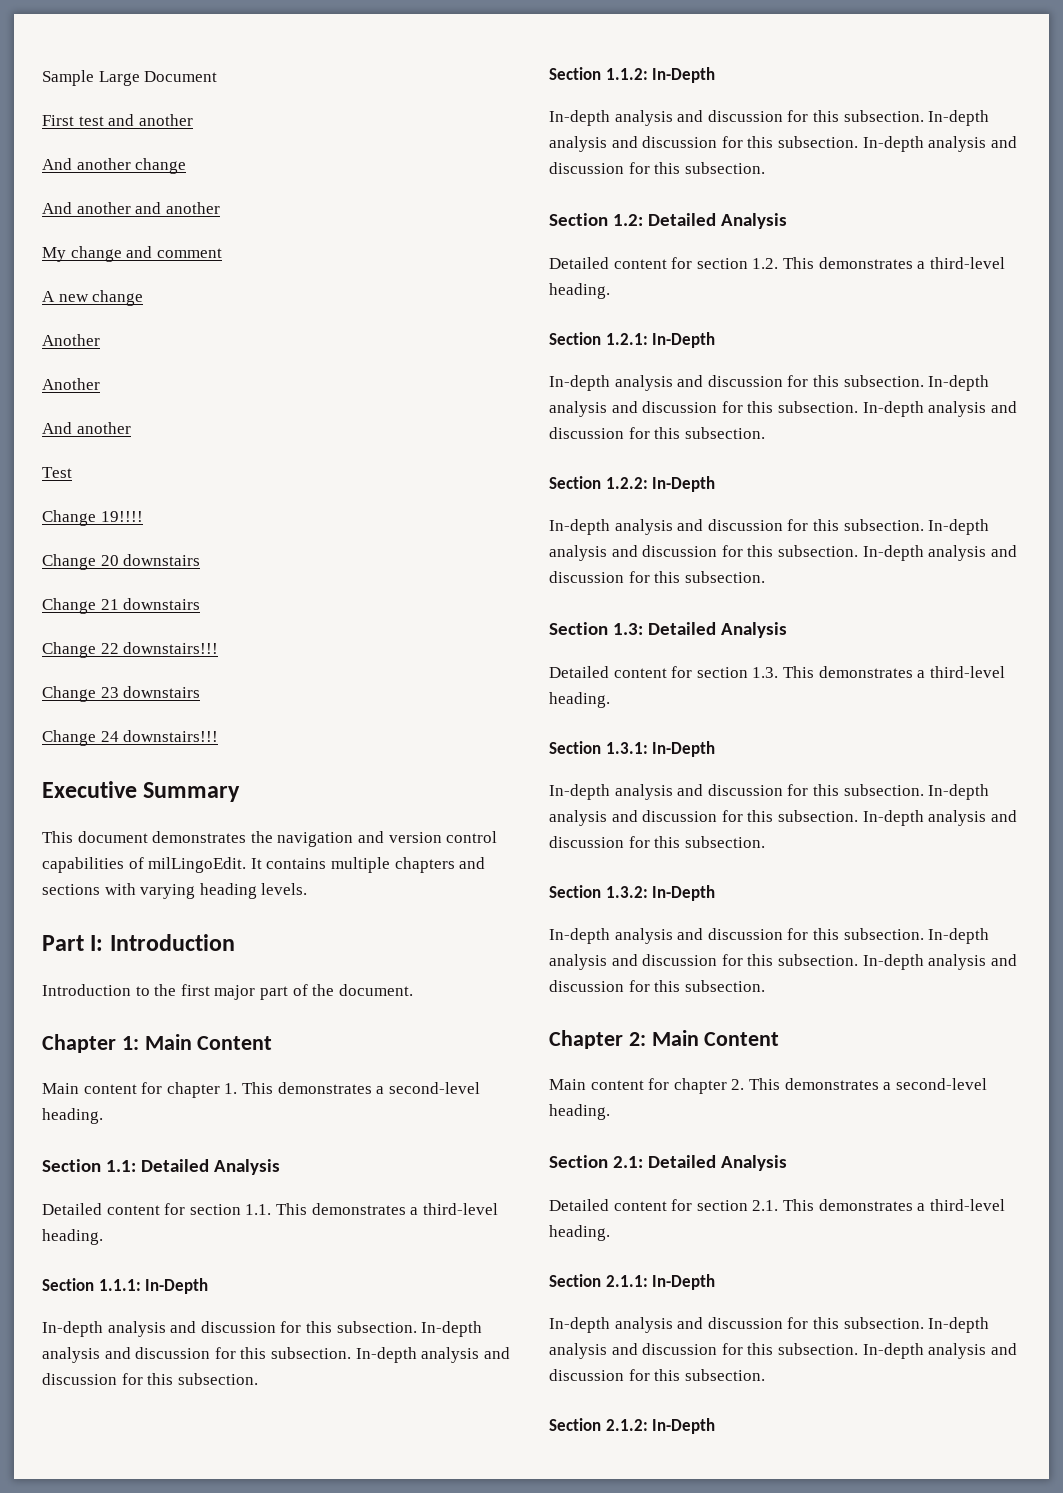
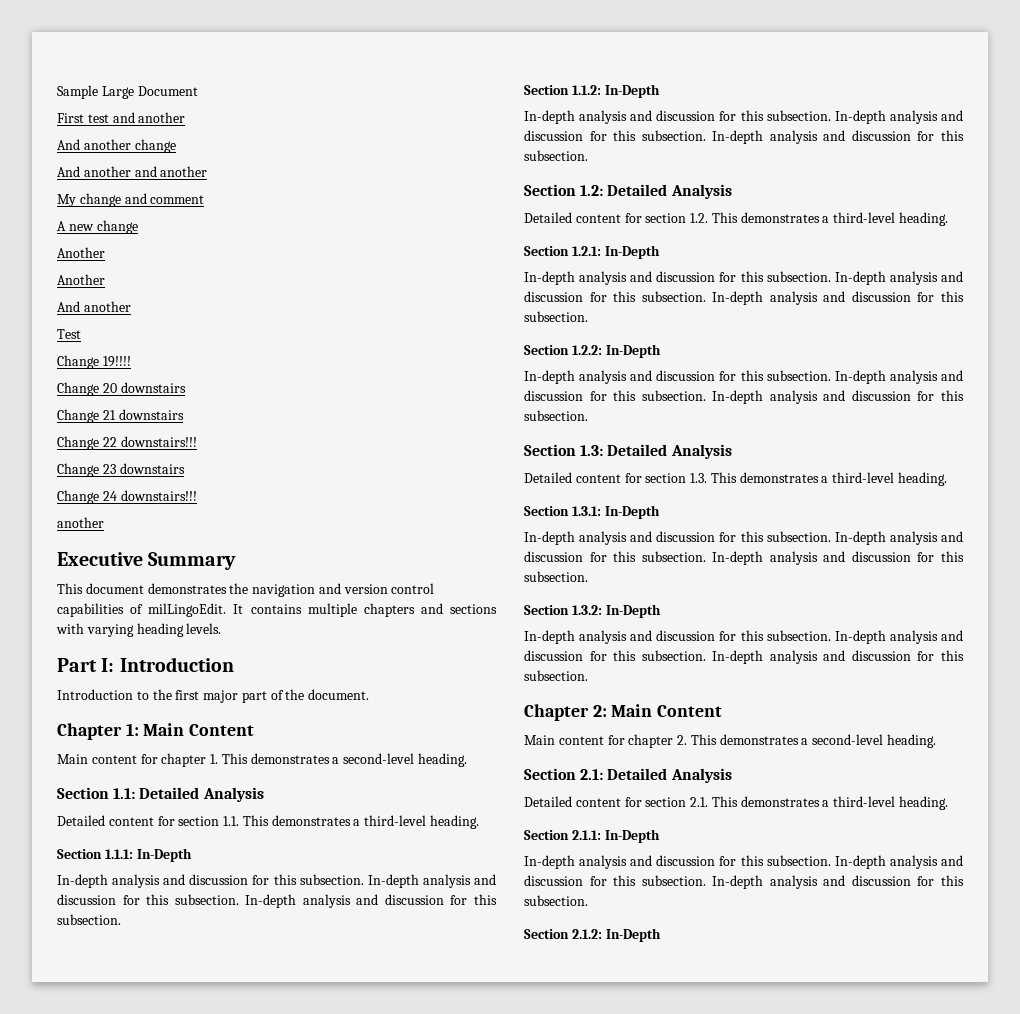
(219, 736) none -> [57,517,104,528] // another

